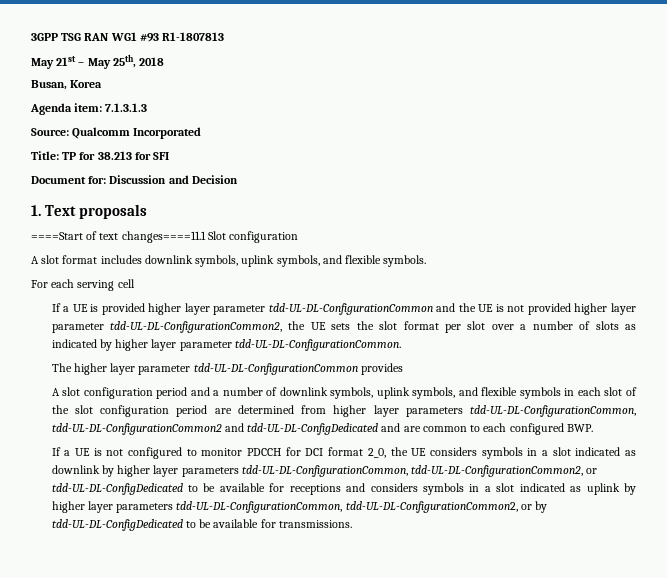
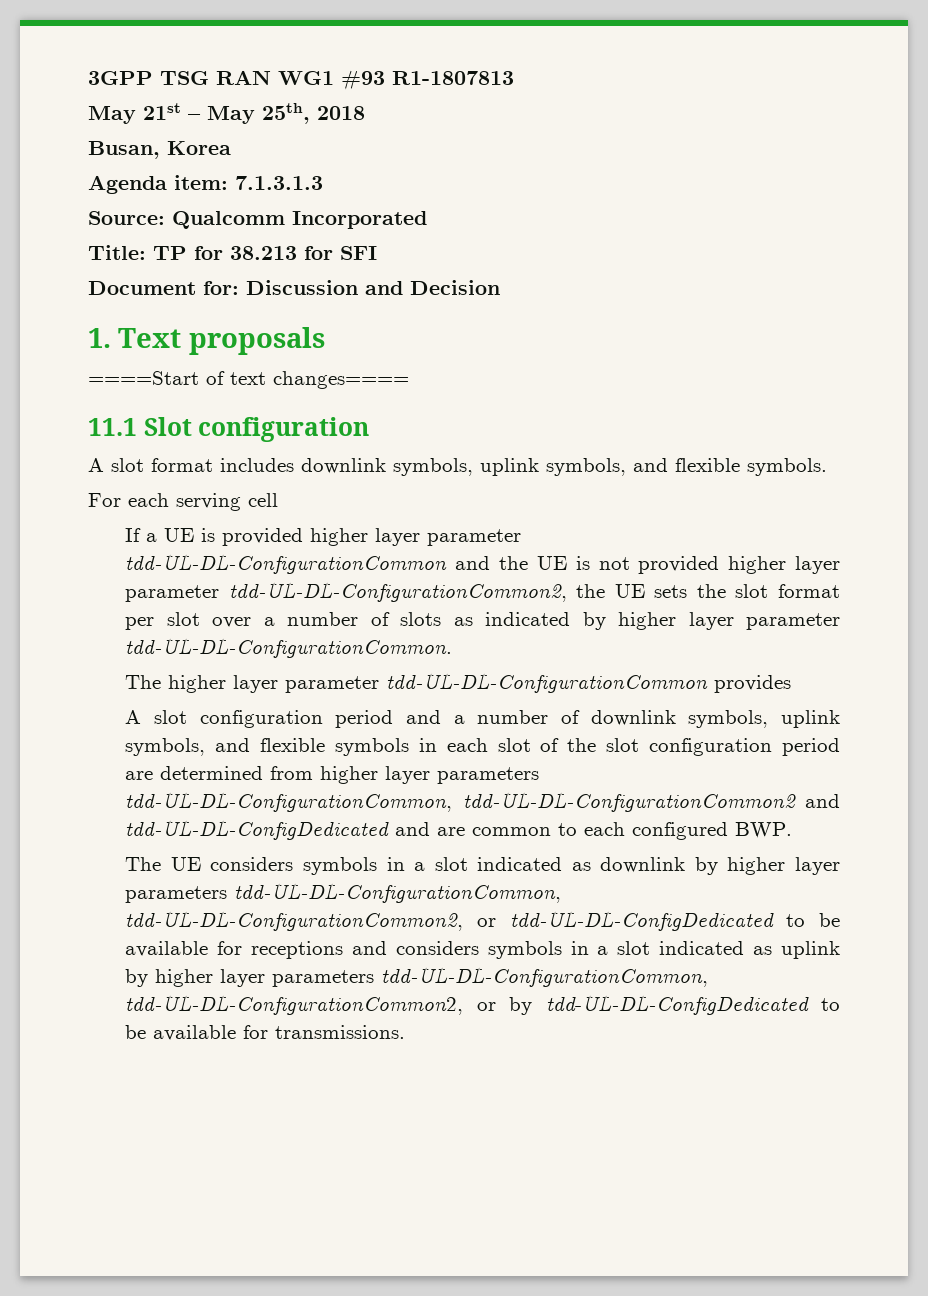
[121,231,206,243] changes====11.1 -> [273,371,409,389] [88,418,137,436] changes==== // 11.1
[51,447,408,459] If a UE is not configured to monitor PDCCH for DCI format 2_0, the -> [125,857,162,871] The

